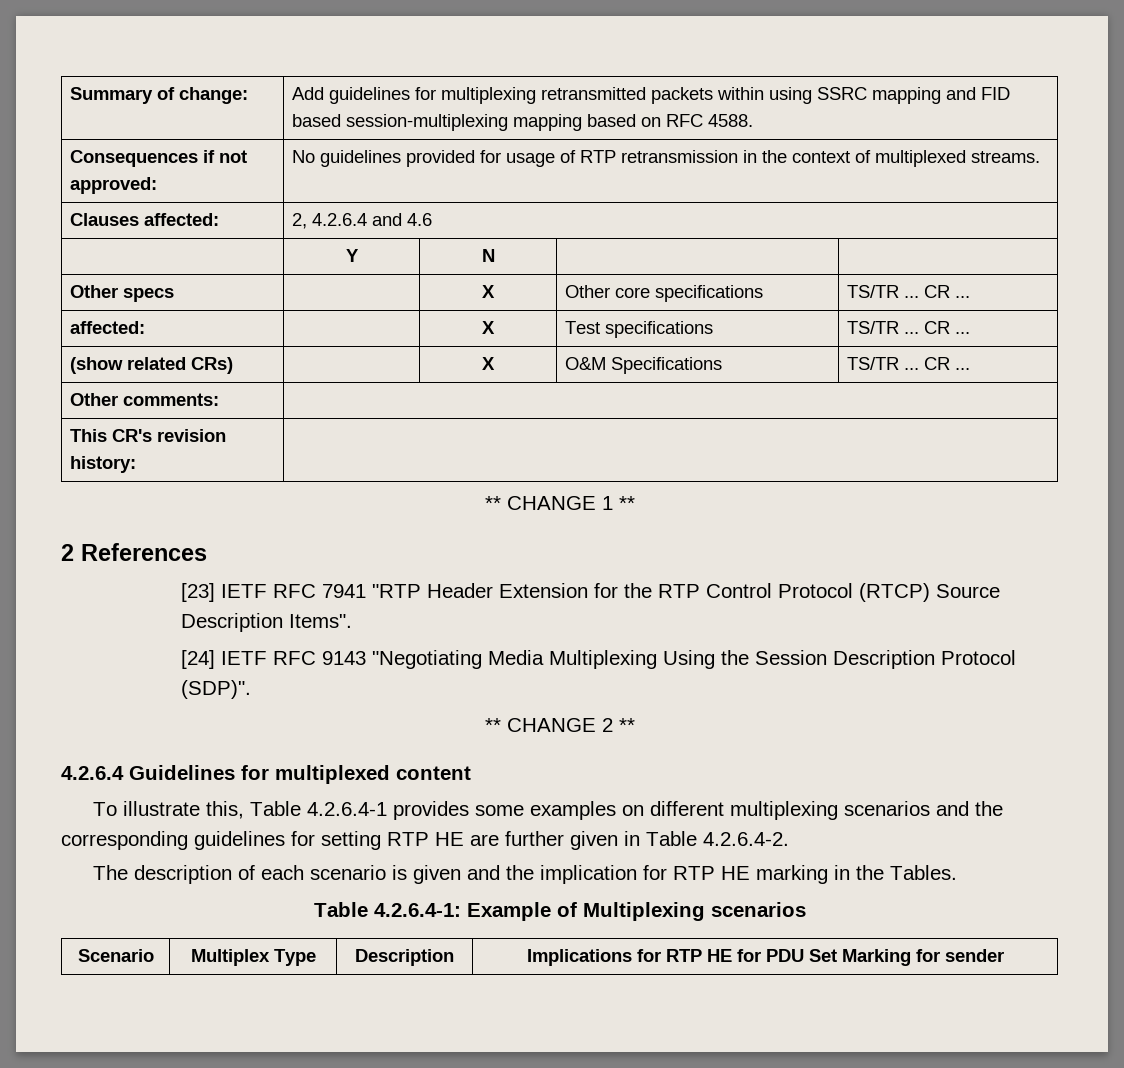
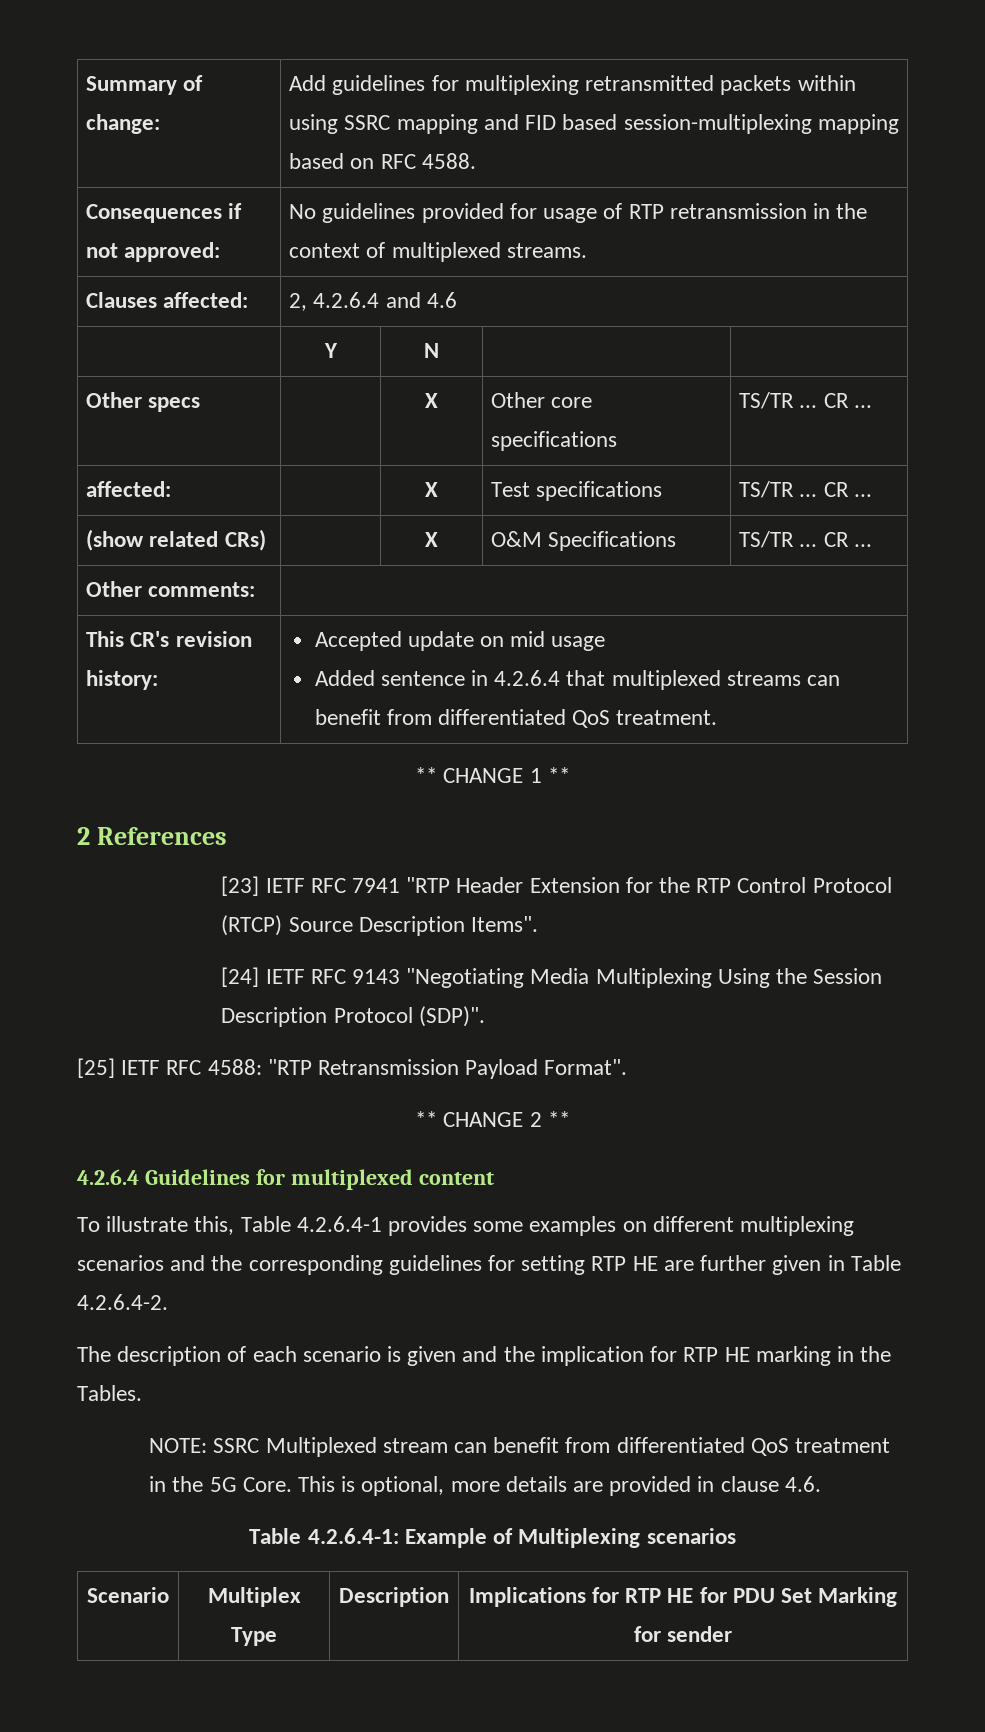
(136, 464) none -> [314,631,606,651] [314,670,841,690] [314,709,718,728] Accepted update on mid usage // Added sentence in 4.2.6.4 that multiplexed streams can benefit from differentiated QoS treatment.
(252, 689) none -> [77,1058,628,1079] // [25] IETF RFC 4588: "RTP Retransmission Payload Format".
(957, 872) none -> [149,1437,891,1457] [149,1476,821,1496] // NOTE: SSRC Multiplexed stream can benefit from differentiated QoS treatment in the 5G Core. This is optional, more details are provided in clause 4.6.

